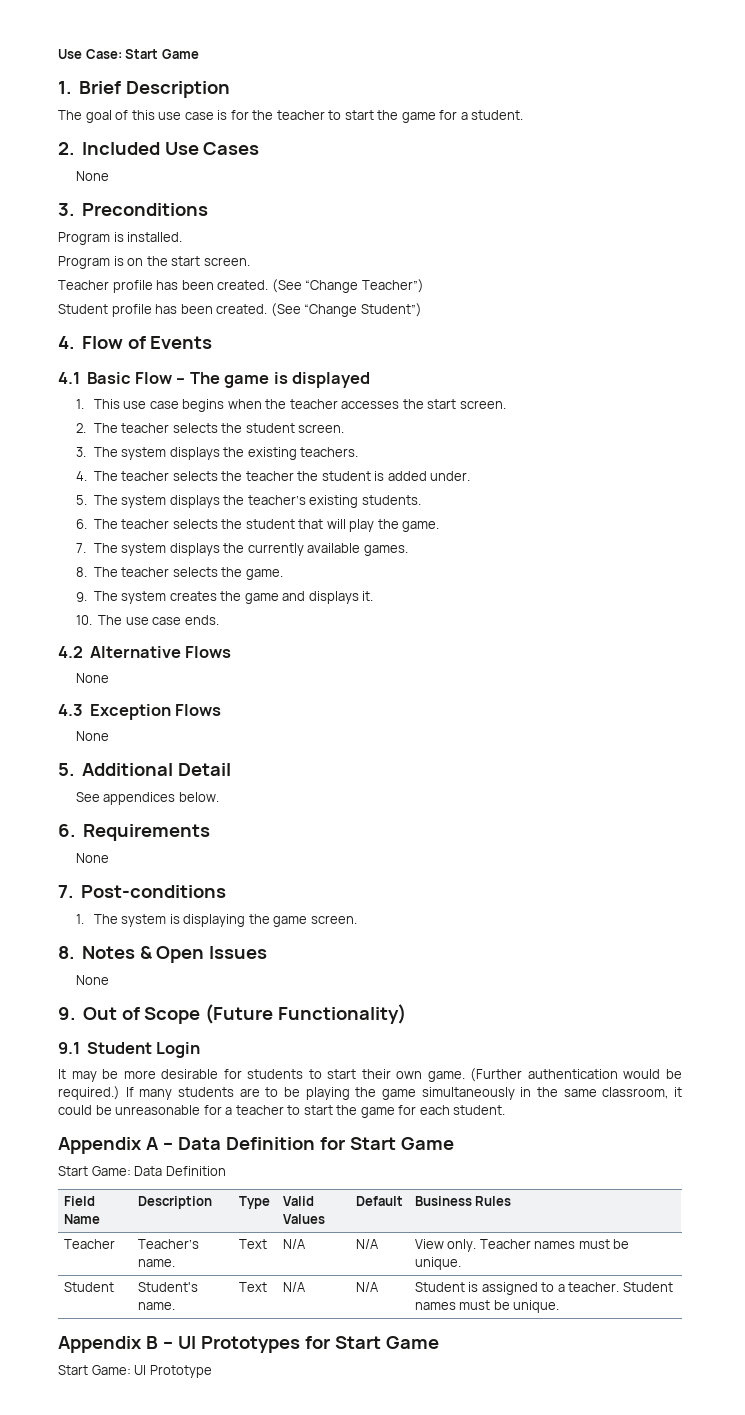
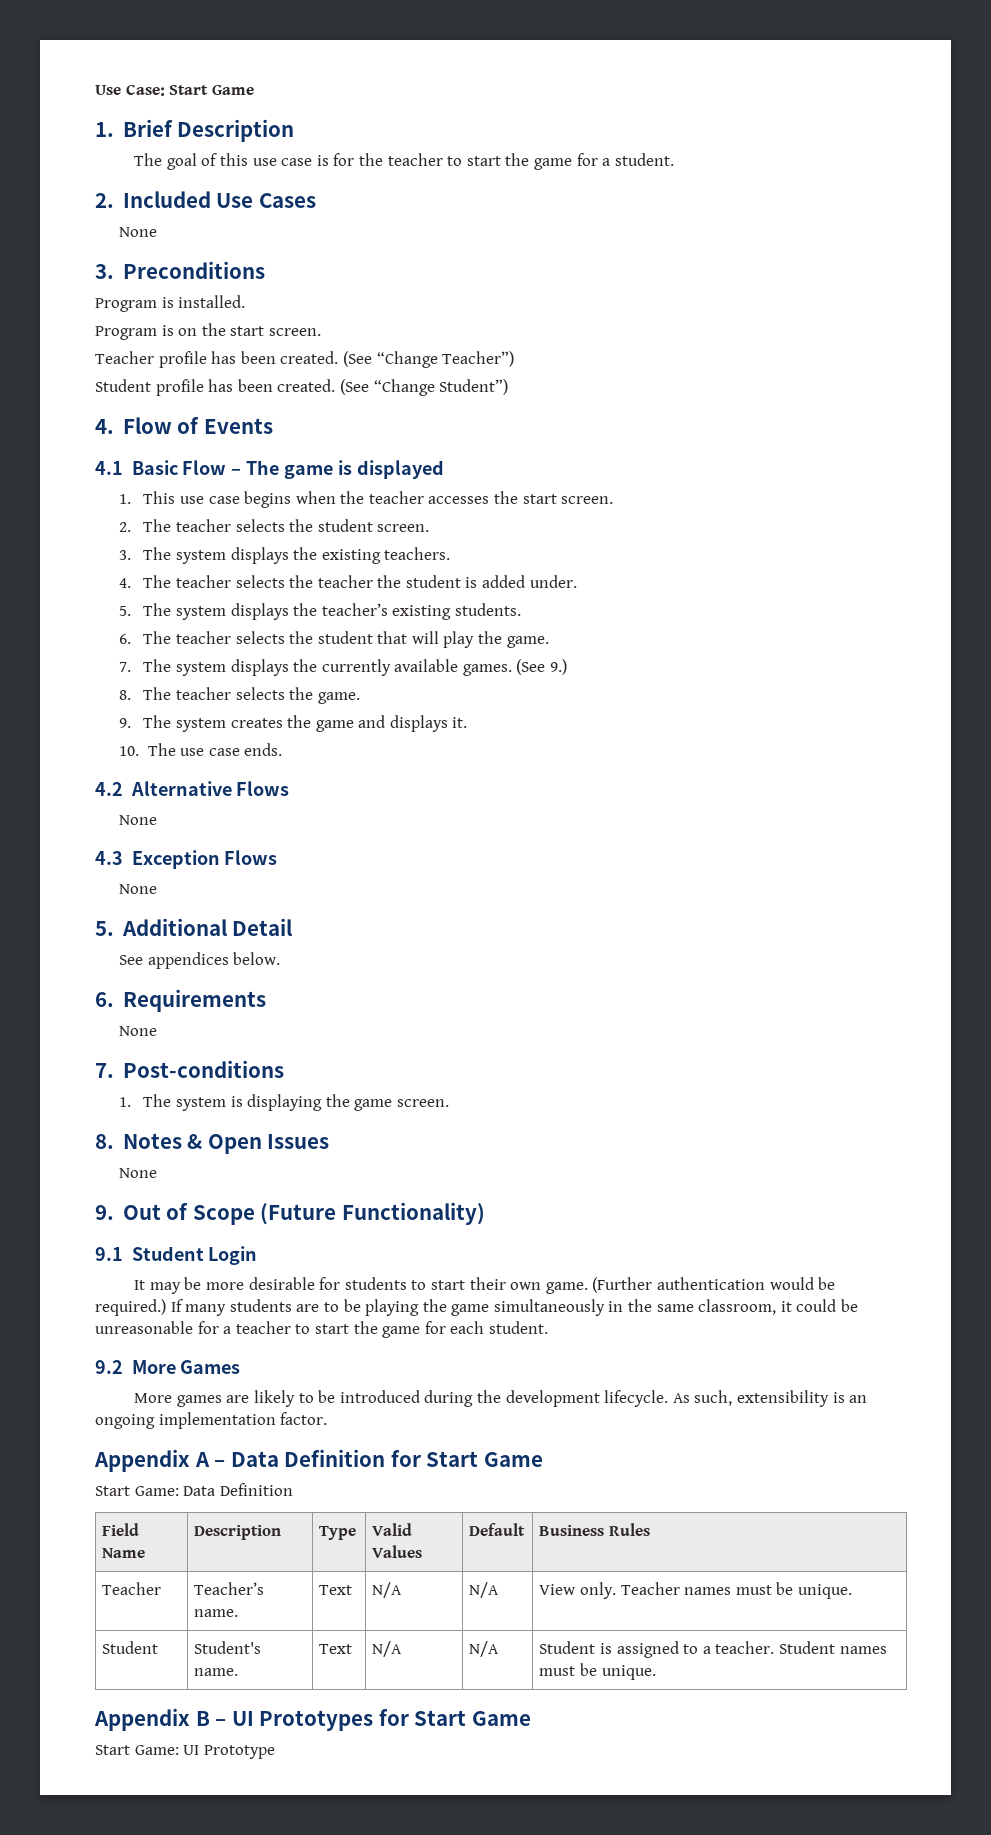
(408, 550) none -> [516,659,568,675] (See 9.)
(506, 1110) none -> [95,1360,241,1374] [134,1390,868,1407] [95,1412,328,1429] // 9.2 More Games // More games are likely to be introduced during the development lifecycle. As such, extensibility is an ongoing implementation factor.

